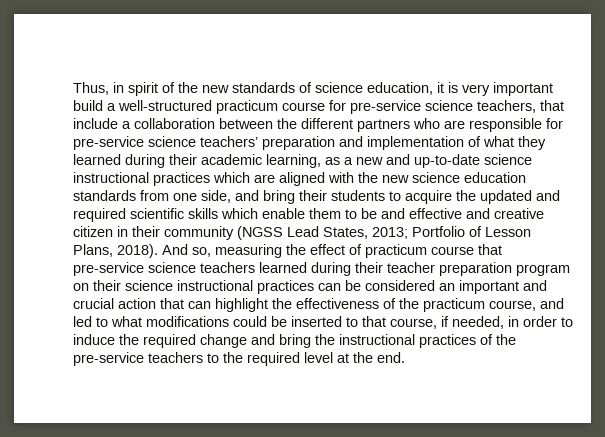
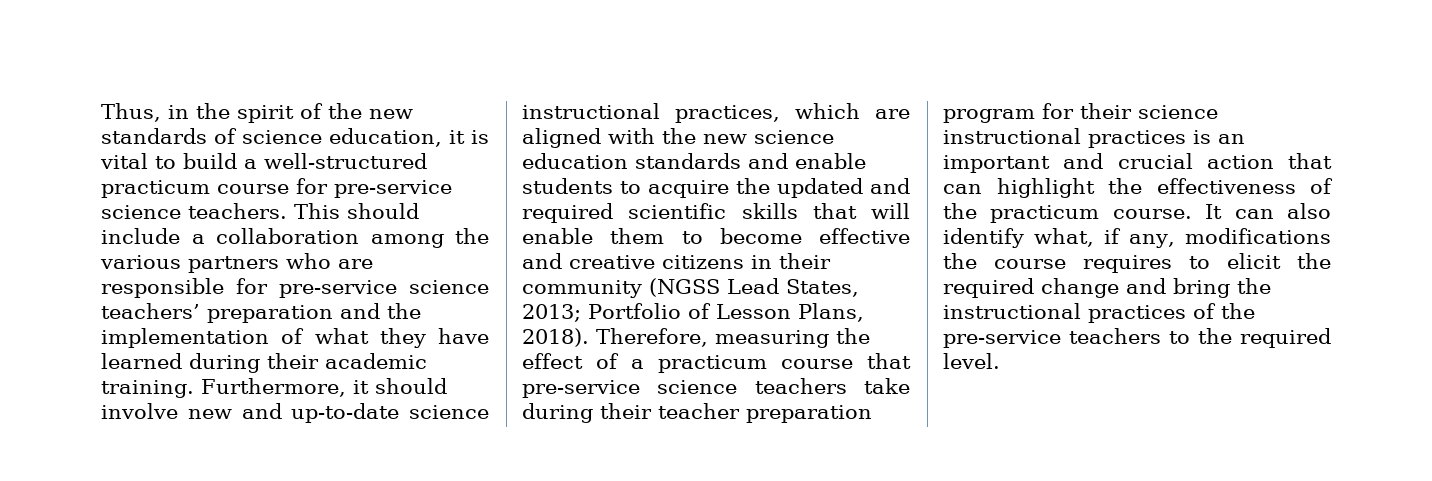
(124, 87) none -> [196,103,230,119] the
[462,82,553,96] very important -> [100,153,176,169] vital to
[477,100,564,113] [73,118,353,129] teachers, that include a collaboration between the different -> [188,203,419,219] [101,228,489,248] [100,255,181,269] teachers. This should include a collaboration among the various
(363, 141) none -> [387,303,421,319] the
(546, 143) none -> [438,328,489,344] have
[266,154,353,168] learning, as a -> [101,378,447,398] [101,403,178,419] training. Furthermore, it should involve
[153,172,210,186] practices -> [675,105,780,123] practices,
[140,190,327,204] from one side, and bring their -> [748,153,866,169] and enable
[221,208,258,219] which -> [812,203,910,219] that will
[361,208,405,219] be and -> [719,228,802,244] become
[73,226,113,237] citizen -> [662,255,744,269] citizens
[162,244,211,257] And so, -> [596,328,708,347] Therefore,
(362, 249) none -> [631,359,644,369] a
[259,262,307,273] learned -> [864,378,910,394] take
[73,283,89,291] on -> [1042,103,1074,119] for
[318,280,435,291] can be considered -> [1193,130,1211,144] is
[489,298,564,311] [73,316,573,329] [73,334,115,345] course, and led to what modifications could be inserted to that course, if needed, in order to induce -> [1112,203,1331,219] [943,228,1331,248] [943,253,1281,273] course. It can also identify what, if any, modifications the course requires to elicit
[304,352,405,363] level at the end. -> [943,353,1000,369] level.

